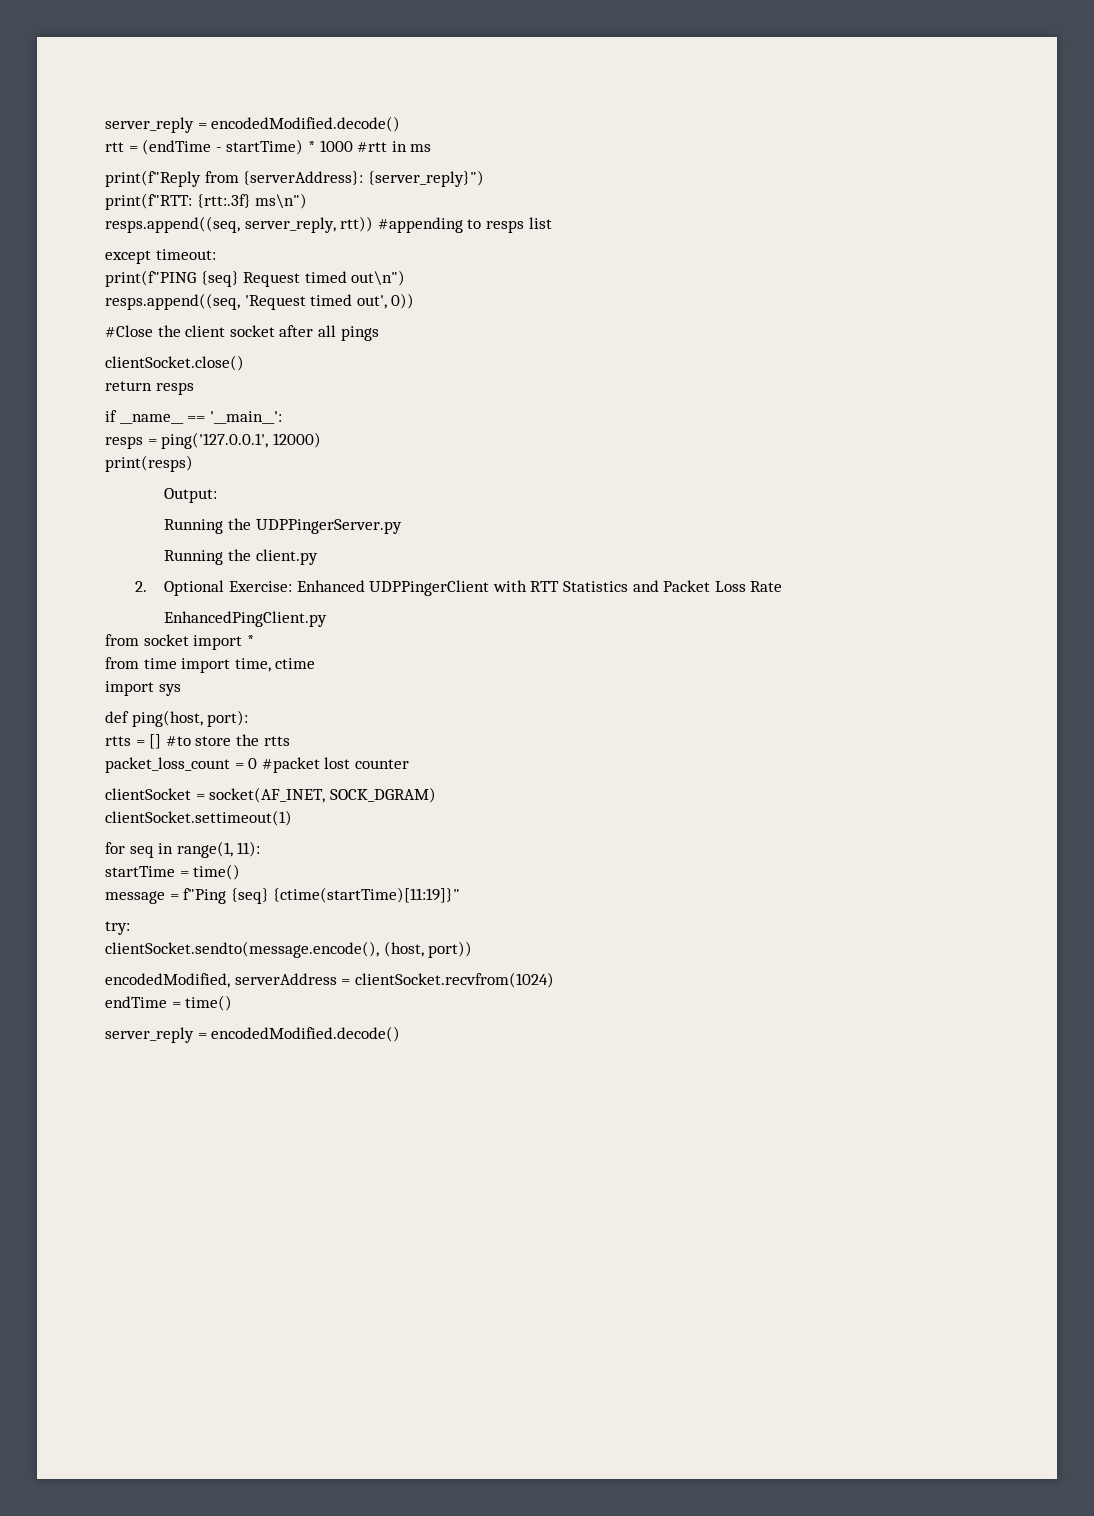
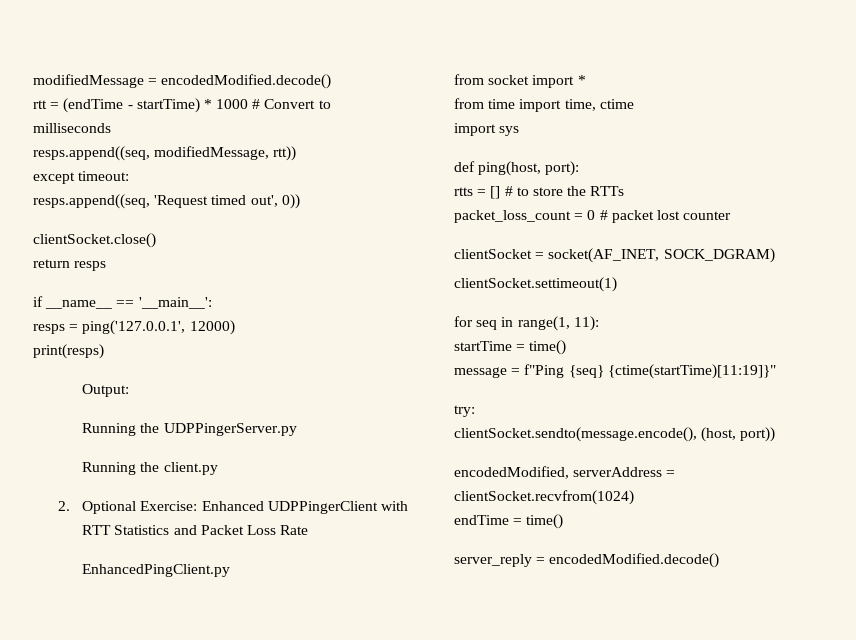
[105,117,194,133] server_reply -> [33,74,144,88] modifiedMessage
[357,141,432,152] [105,170,484,187] [105,193,308,210] [105,216,336,233] #rtt in ms // print(f"Reply from {serverAddress}: {server_reply}") // print(f"RTT: {rtt:.3f} ms\n") // resps.append((seq, server_reply, -> [252,99,331,109] [33,123,111,133] [33,146,270,161] # Convert to milliseconds // resps.append((seq, modifiedMessage,
[377,217,552,233] [105,249,216,264] [105,270,406,287] #appending to resps list // except timeout: // print(f"PING {seq} Request timed out\n") -> [33,171,130,184] // except timeout:
[105,325,379,341] // #Close the client socket after all pings -> (300, 201) none
[165,736,191,746] #to -> [504,186,529,196] # to
[263,736,290,746] rtts -> [590,186,625,196] RTTs
[261,757,320,773] #packet -> [599,210,654,223] # packet

